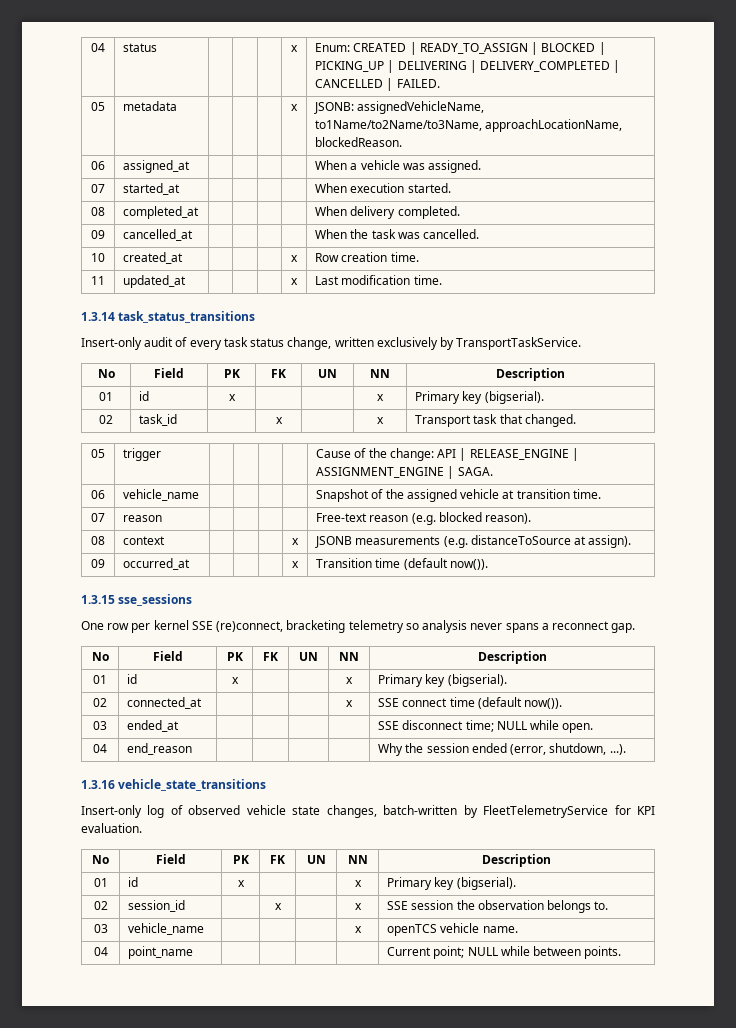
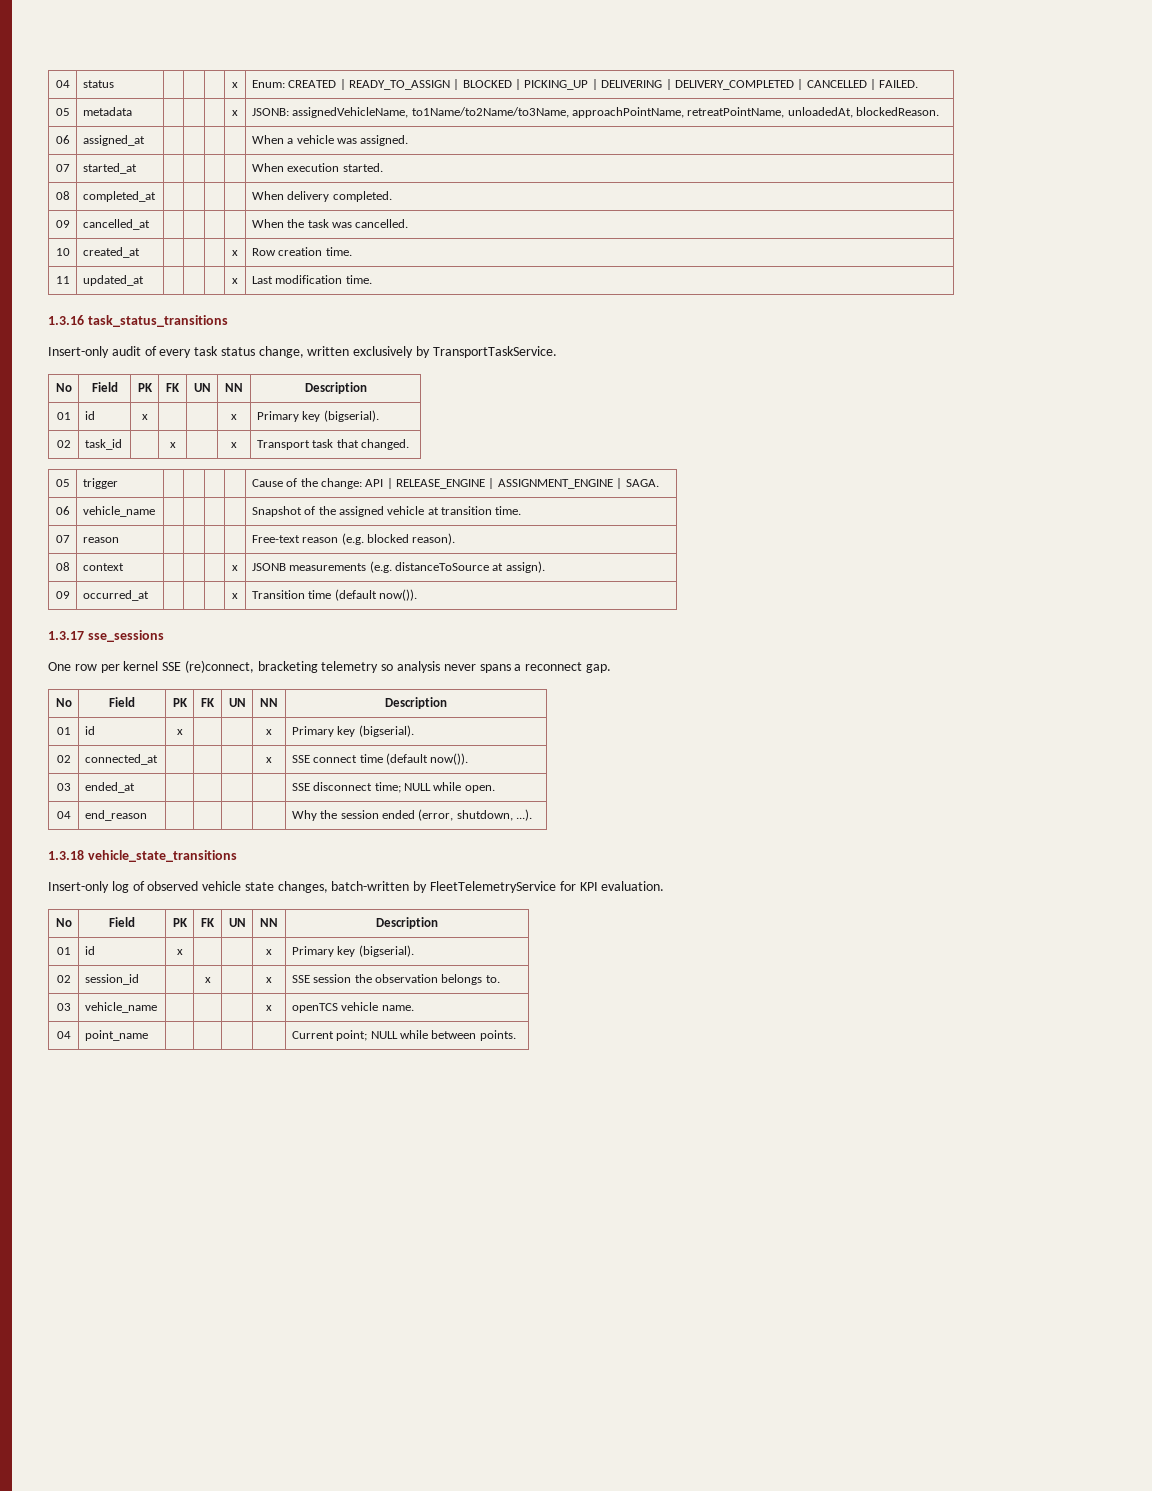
[485,119,623,132] approachLocationName, -> [571,107,853,118] approachPointName, retreatPointName, unloadedAt,
[81,312,115,321] 1.3.14 -> [48,315,84,325] 1.3.16
[81,595,115,604] 1.3.15 -> [48,631,84,640] 1.3.17
[81,780,115,789] 1.3.16 -> [48,850,84,860] 1.3.18

